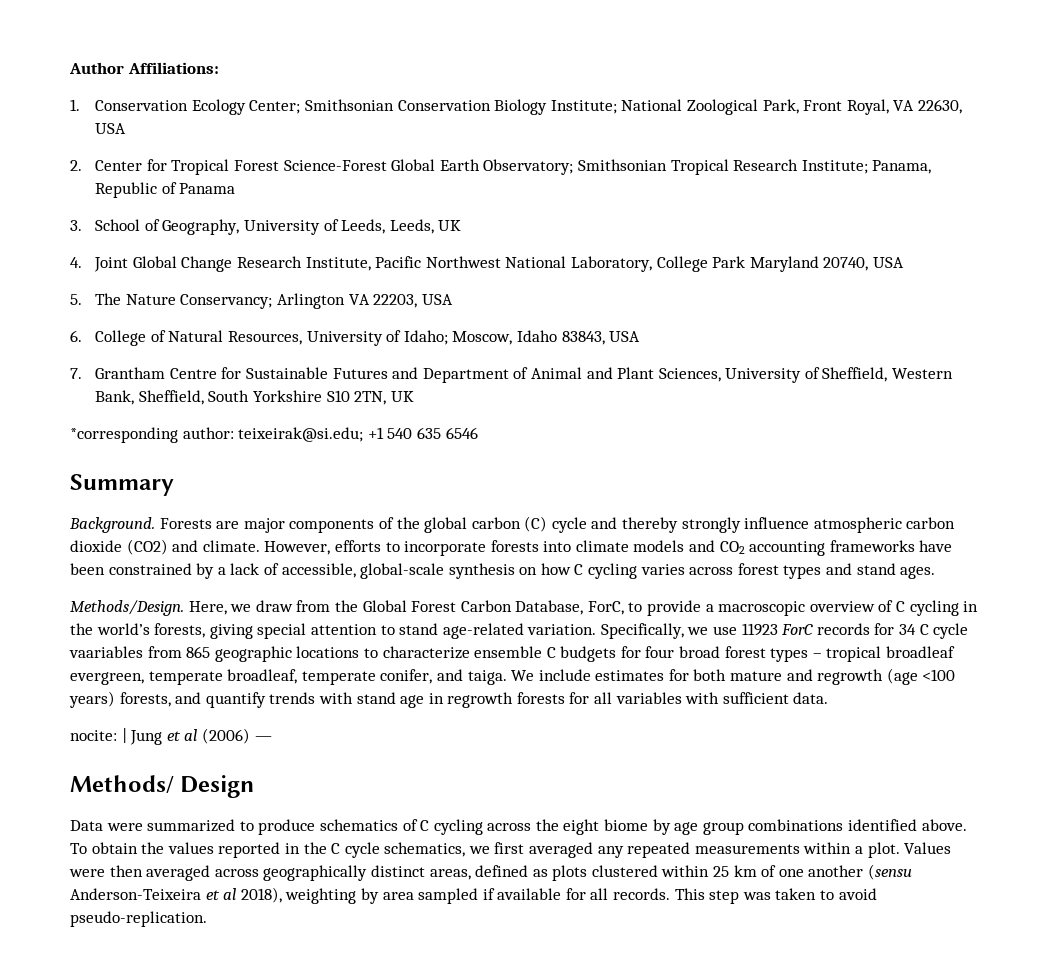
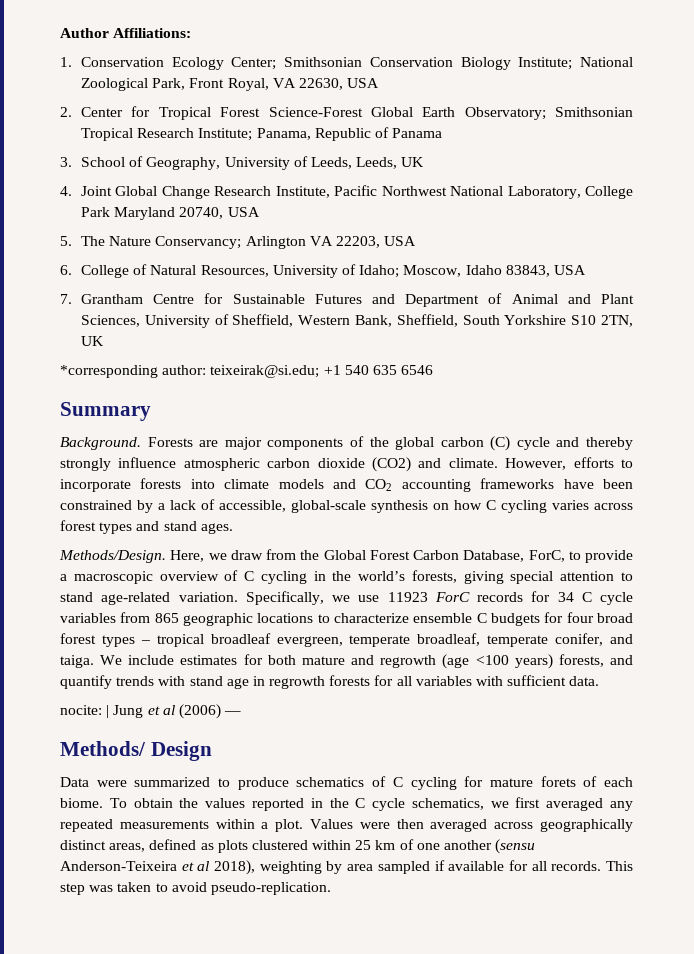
[69,646,143,658] vaariables -> [60,613,116,623] variables
[487,819,967,835] across the eight biome by age group combinations identified above. -> [464,776,633,787] [60,798,103,808] for mature forets of each biome.

